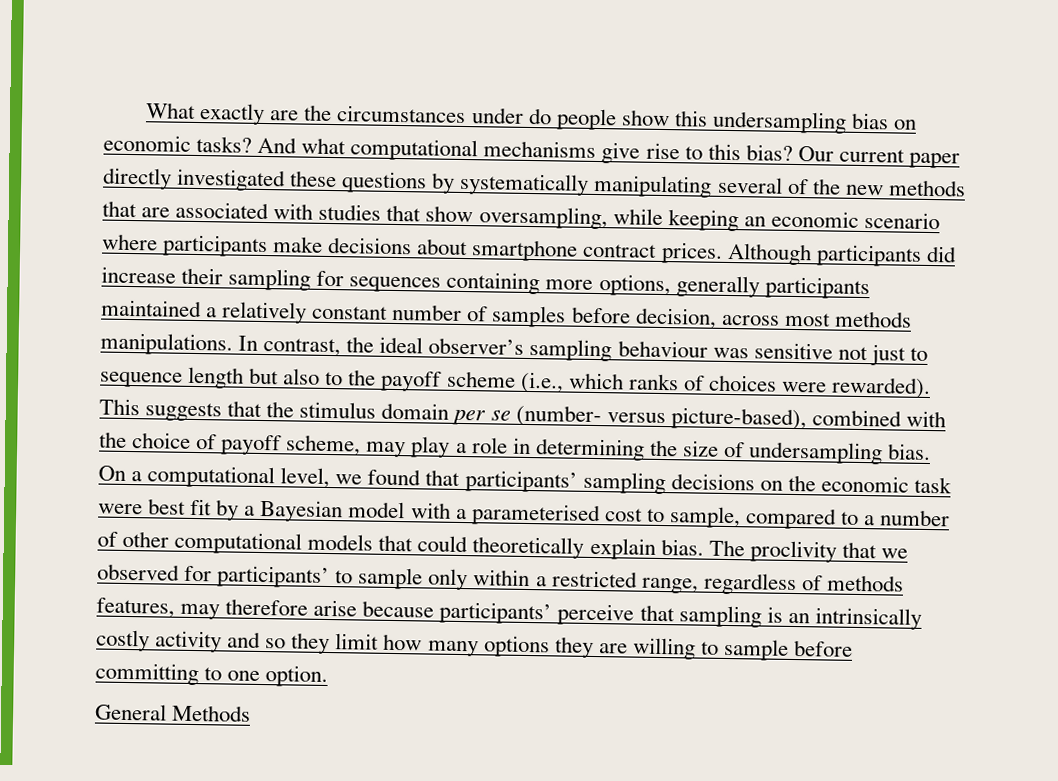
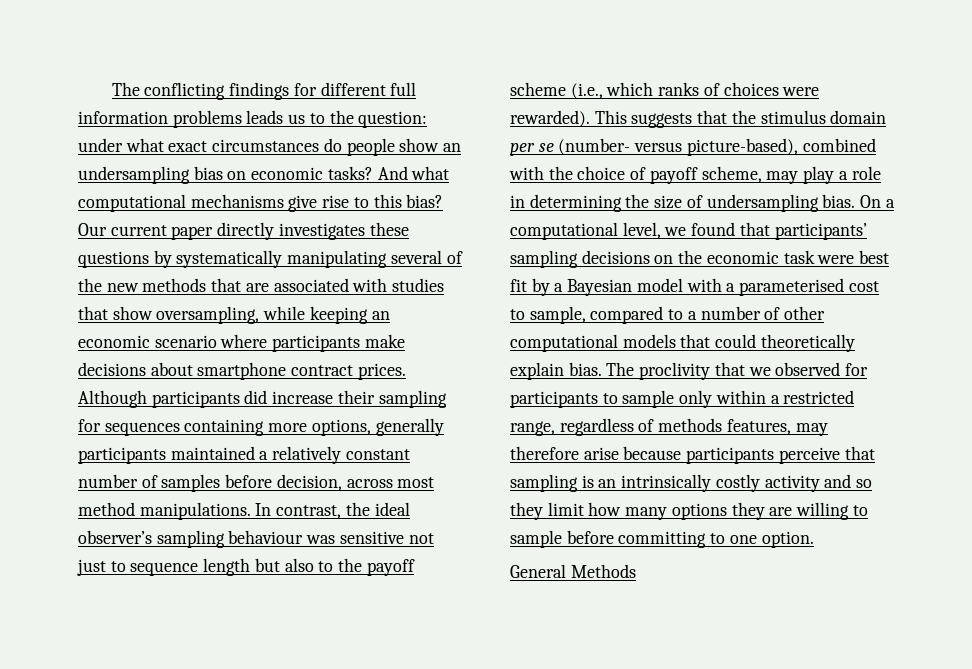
[146,102,524,126] What exactly are the circumstances under -> [111,82,417,100] [78,110,428,128] [78,138,320,152] The conflicting findings for different full information problems leads us to the question: under what exact circumstances
[673,110,708,127] this -> [443,143,462,152] an
[176,168,287,192] investigated -> [278,223,365,240] investigates
[833,310,912,328] methods -> [78,502,135,516] method
[217,565,331,589] participants’ -> [510,391,598,408] participants
[439,601,553,625] participants’ -> [686,447,775,464] participants

